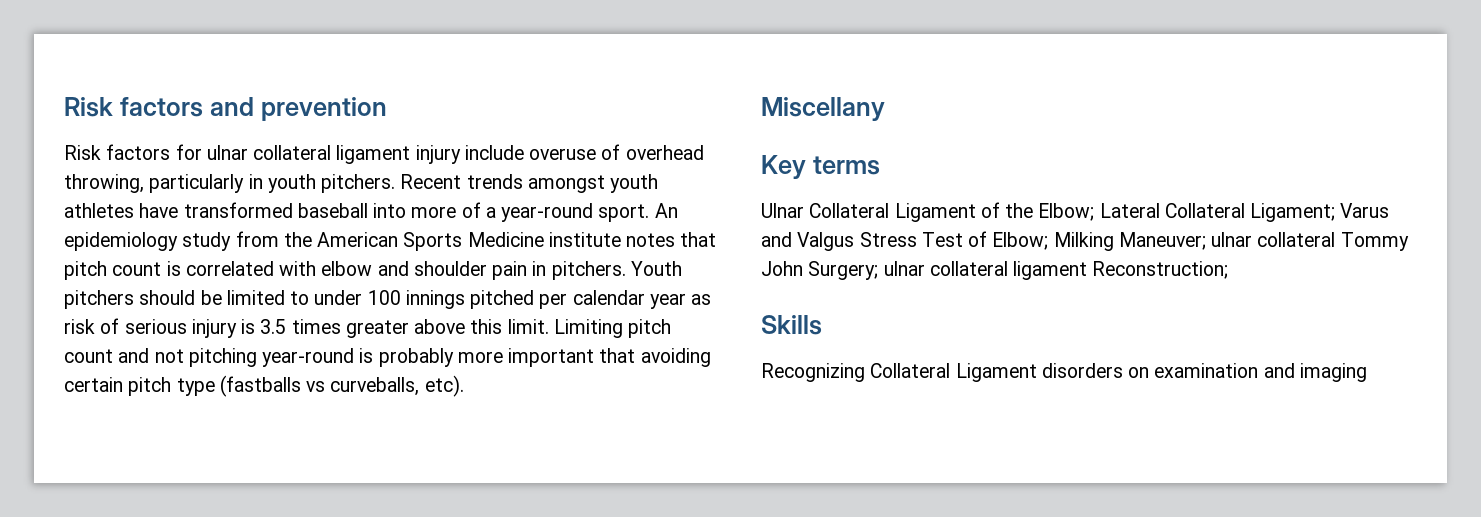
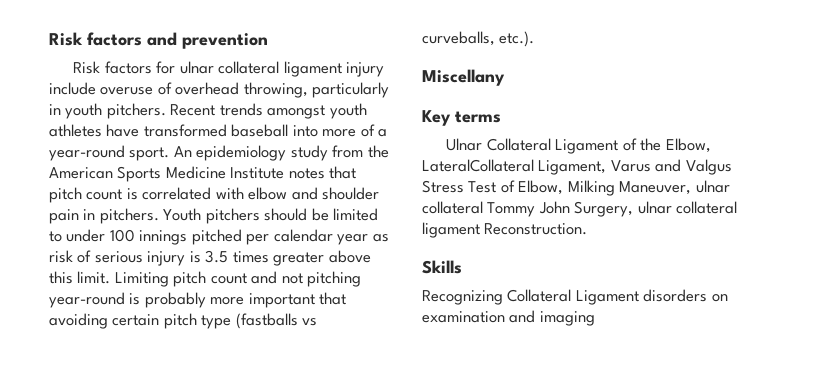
[548,232,621,247] institute -> [230,167,285,179] Institute
[424,375,464,397] etc). -> [499,31,535,47] etc.).
[1038,203,1336,222] Elbow; Lateral Collateral Ligament; -> [665,138,711,153] [422,159,607,175] Elbow, LateralCollateral Ligament,
[992,232,1206,251] Elbow; Milking Maneuver; -> [518,180,692,196] Elbow, Milking Maneuver,
[808,261,1229,280] Surgery; ulnar collateral ligament Reconstruction; -> [574,201,738,217] [422,222,588,238] Surgery, ulnar collateral ligament Reconstruction.

